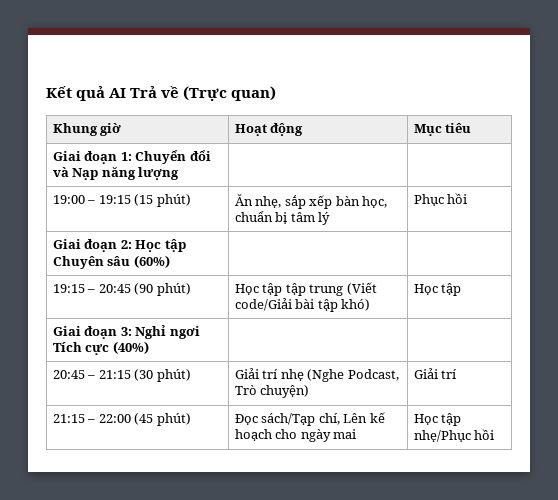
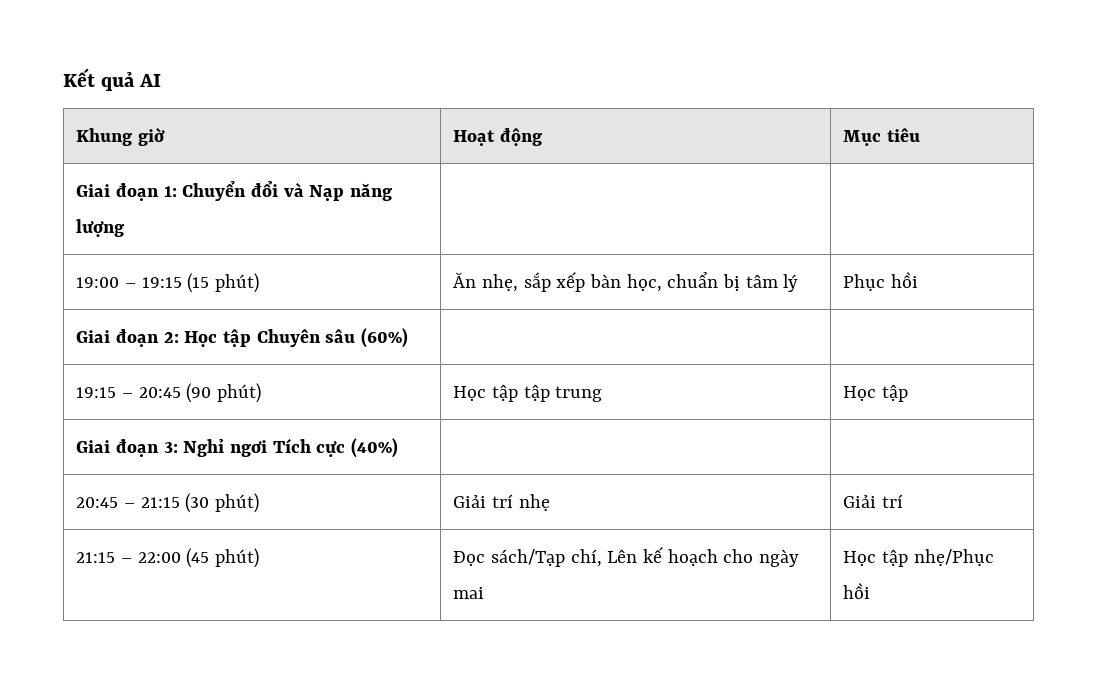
[130,86,277,101] Trả về (Trực quan) -> (162, 80) none
[346,282,377,295] [234,298,371,312] (Viết code/Giải bài tập khó) -> (603, 394) none
[307,369,399,382] [234,385,310,398] (Nghe Podcast, Trò chuyện) -> (550, 502) none

